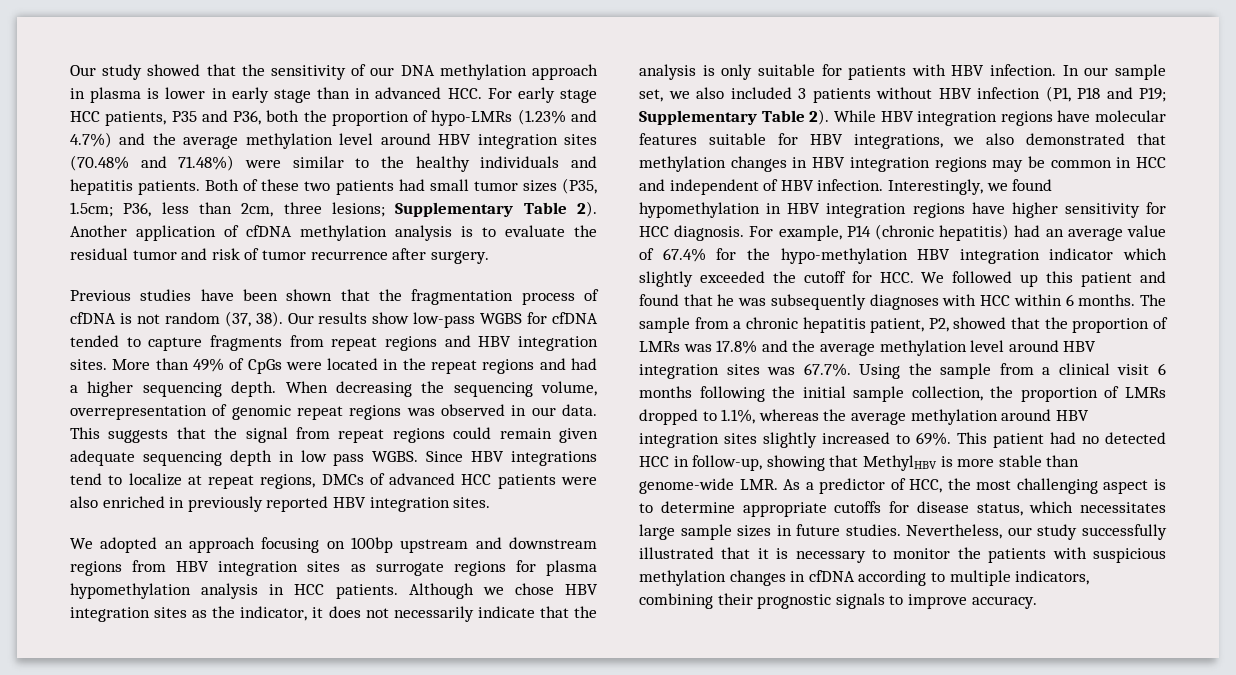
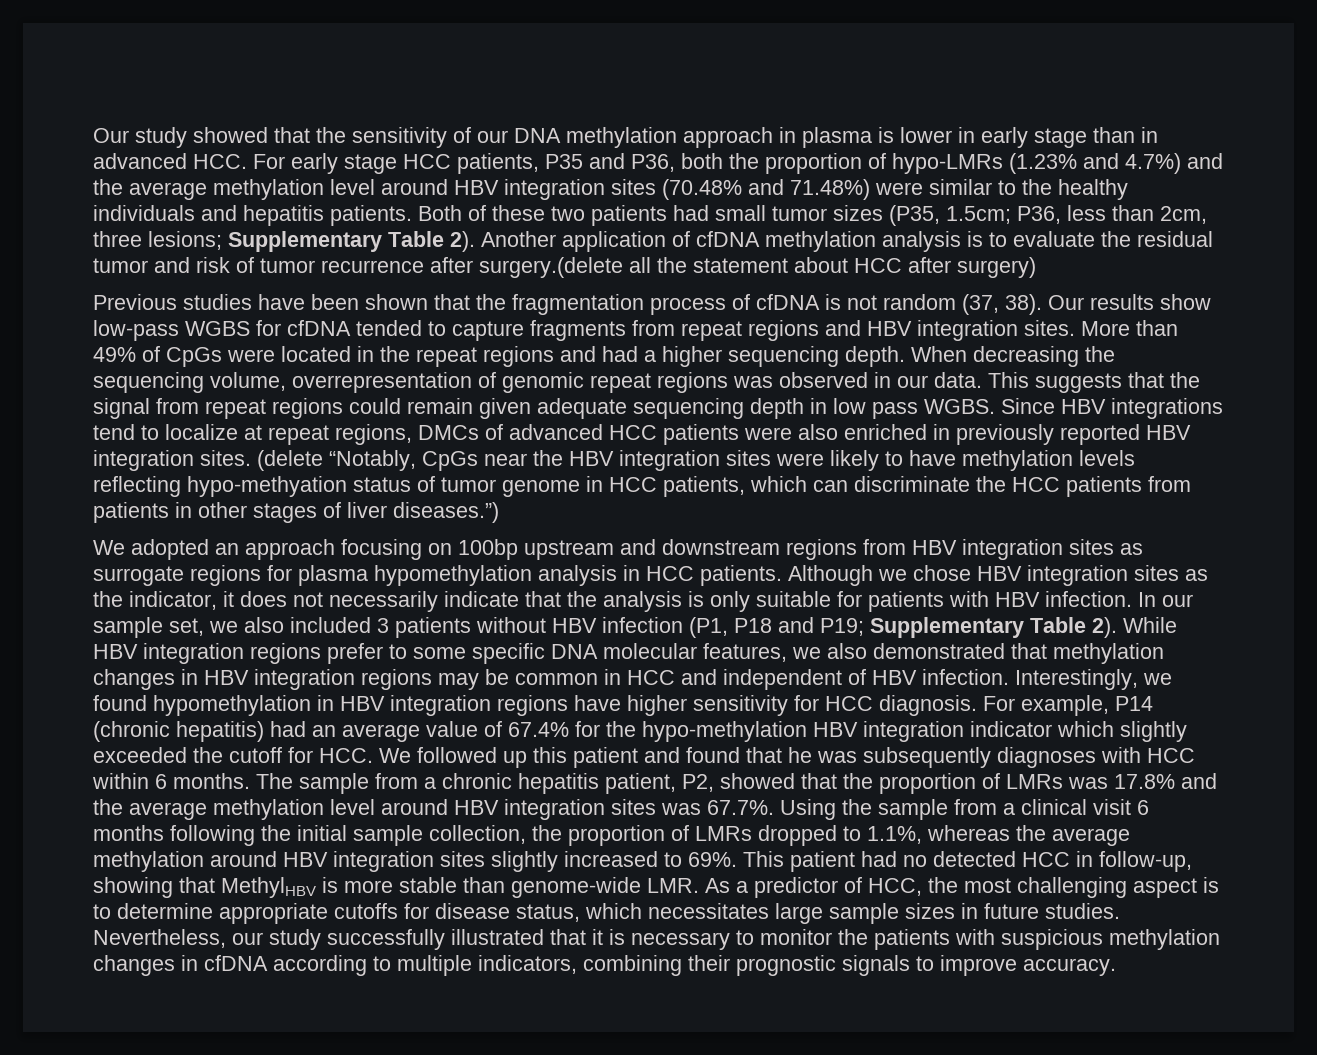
[430,251,489,264] surgery. -> [479,257,1036,278] surgery.(delete all the statement about HCC after surgery)
(491, 502) none -> [257,450,1135,471] [93,476,1191,497] [93,502,499,523] (delete “Notably, CpGs near the HBV integration sites were likely to have methylation levels reflecting hypo-methyation status of tumor genome in HCC patients, which can discriminate the HCC patients from patients in other stages of liver diseases.”)
[1057,110,1166,122] [639,133,943,149] have molecular features suitable for HBV integrations, -> [327,643,787,664] prefer to some specific DNA molecular features,

